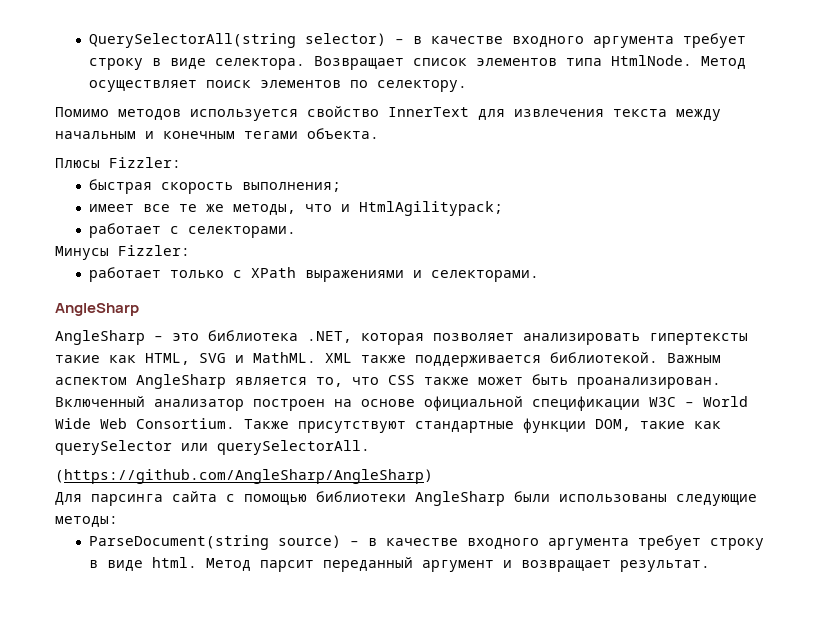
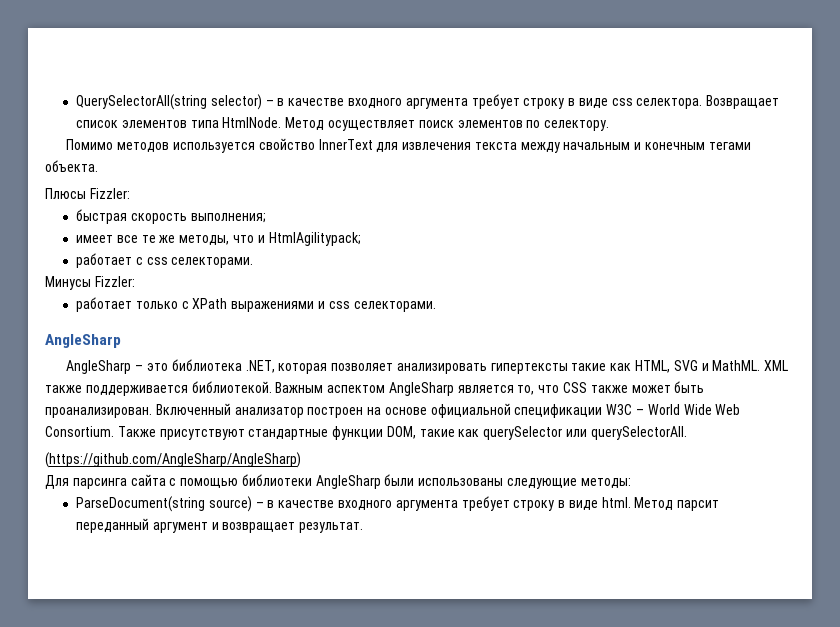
(206, 63) none -> [611,98,633,106] css
(179, 230) none -> [146,257,168,265] css
(422, 274) none -> [328,301,350,309] css

